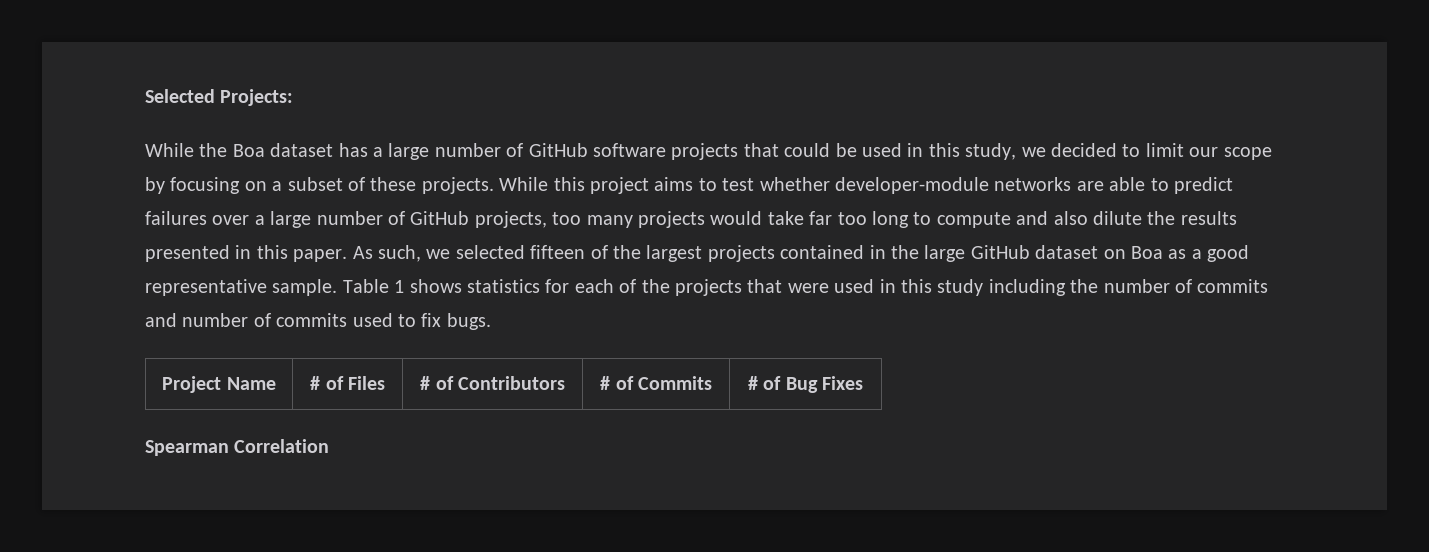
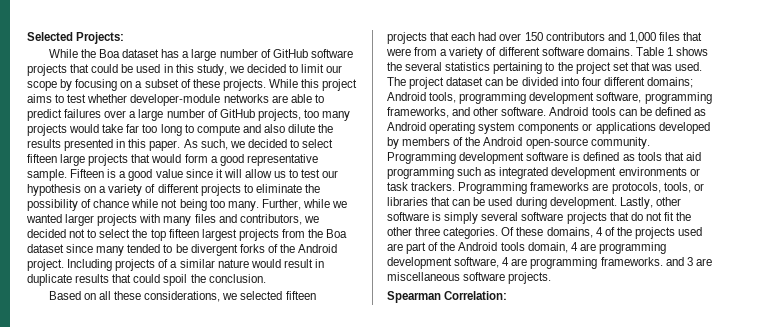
[455,245,1250,262] [145,279,1269,296] [145,313,491,330] [162,376,276,393] [310,376,385,390] [420,376,565,390] [600,376,712,390] [747,376,864,393] selected fifteen of the largest projects contained in the large GitHub dataset on Boa as a good representative sample. Table 1 shows statistics for each of the projects that were used in this study including the number of commits and number of commits used to fix bugs. // Project Name | # of Files | # of Contributors | # of Commits | # of Bug Fixes -> [247,139,334,148] [27,154,318,166] [27,169,339,181] [27,184,320,196] [27,199,348,211] [26,214,319,226] [27,229,348,241] [27,244,338,256] [27,259,324,271] [27,274,266,286] [48,291,316,302] [387,32,703,44] [386,47,709,59] [387,62,703,74] [387,77,693,89] [387,92,712,104] [387,107,706,118] [387,122,710,134] [387,137,650,149] [387,152,701,164] [387,167,700,179] [387,182,704,194] [387,197,681,209] [387,212,692,224] [387,227,703,239] [387,242,666,254] [387,257,712,269] [387,272,552,284] decided to select fifteen large projects that would form a good representative sample. Fifteen is a good value since it will allow us to test our hypothesis on a variety of different projects to eliminate the possibility of chance while not being too many. Further, while we wanted larger projects with many files and contributors, we decided not to select the top fifteen largest projects from the Boa dataset since many tended to be divergent forks of the Android project. Including projects of a similar nature would result in duplicate results that could spoil the conclusion. // Based on all these considerations, we selected fifteen projects that each had over 150 contributors and 1,000 files that were from a variety of different software domains. Table 1 shows the several statistics pertaining to the project set that was used. The project dataset can be divided into four different domains; Android tools, programming development software, programming frameworks, and other software. Android tools can be defined as Android operating system components or applications developed by members of the Android open-source community. Programming development software is defined as tools that aid programming such as integrated development environments or task trackers. Programming frameworks are protocols, tools, or libraries that can be used during development. Lastly, other software is simply several software projects that do not fit the other three categories. Of these domains, 4 of the projects used are part of the Android tools domain, 4 are programming development software, 4 are programming frameworks. and 3 are miscellaneous software projects.
[234,439,330,453] Correlation -> [444,291,508,300] Correlation:

